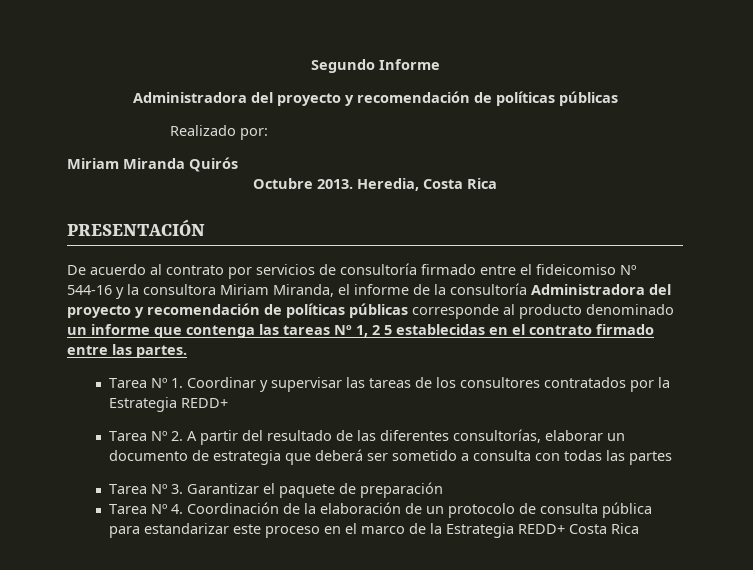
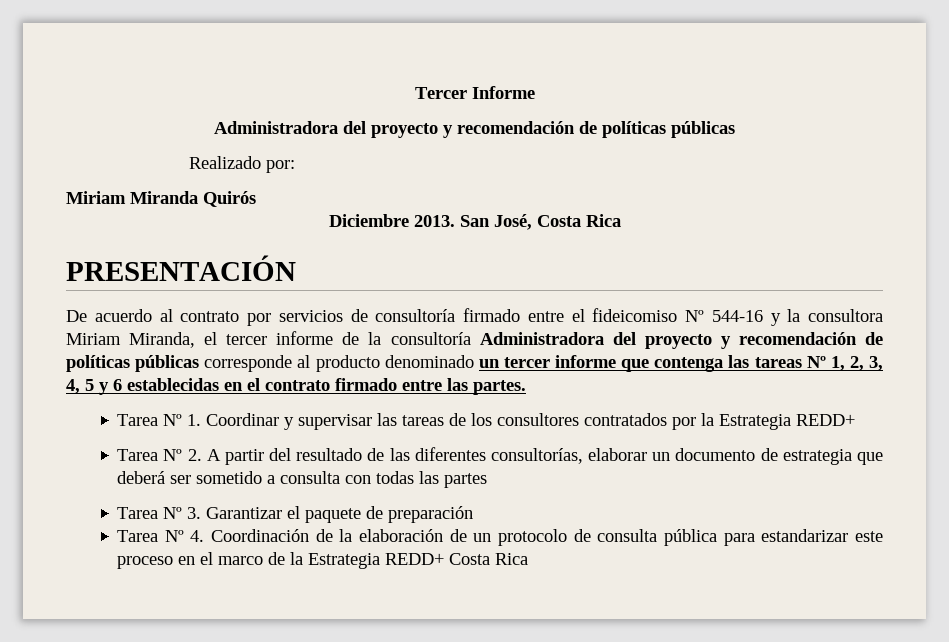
[310,59,375,73] Segundo -> [414,87,467,99] Tercer
[253,178,419,191] Octubre 2013. Heredia, -> [328,214,532,230] Diciembre 2013. San José,
(350, 289) none -> [226,334,268,345] tercer
(87, 331) none -> [503,357,550,368] tercer
[372,325,392,335] 2 5 -> [849,356,883,371] [66,379,122,395] 2, 3, 4, 5 y 6

